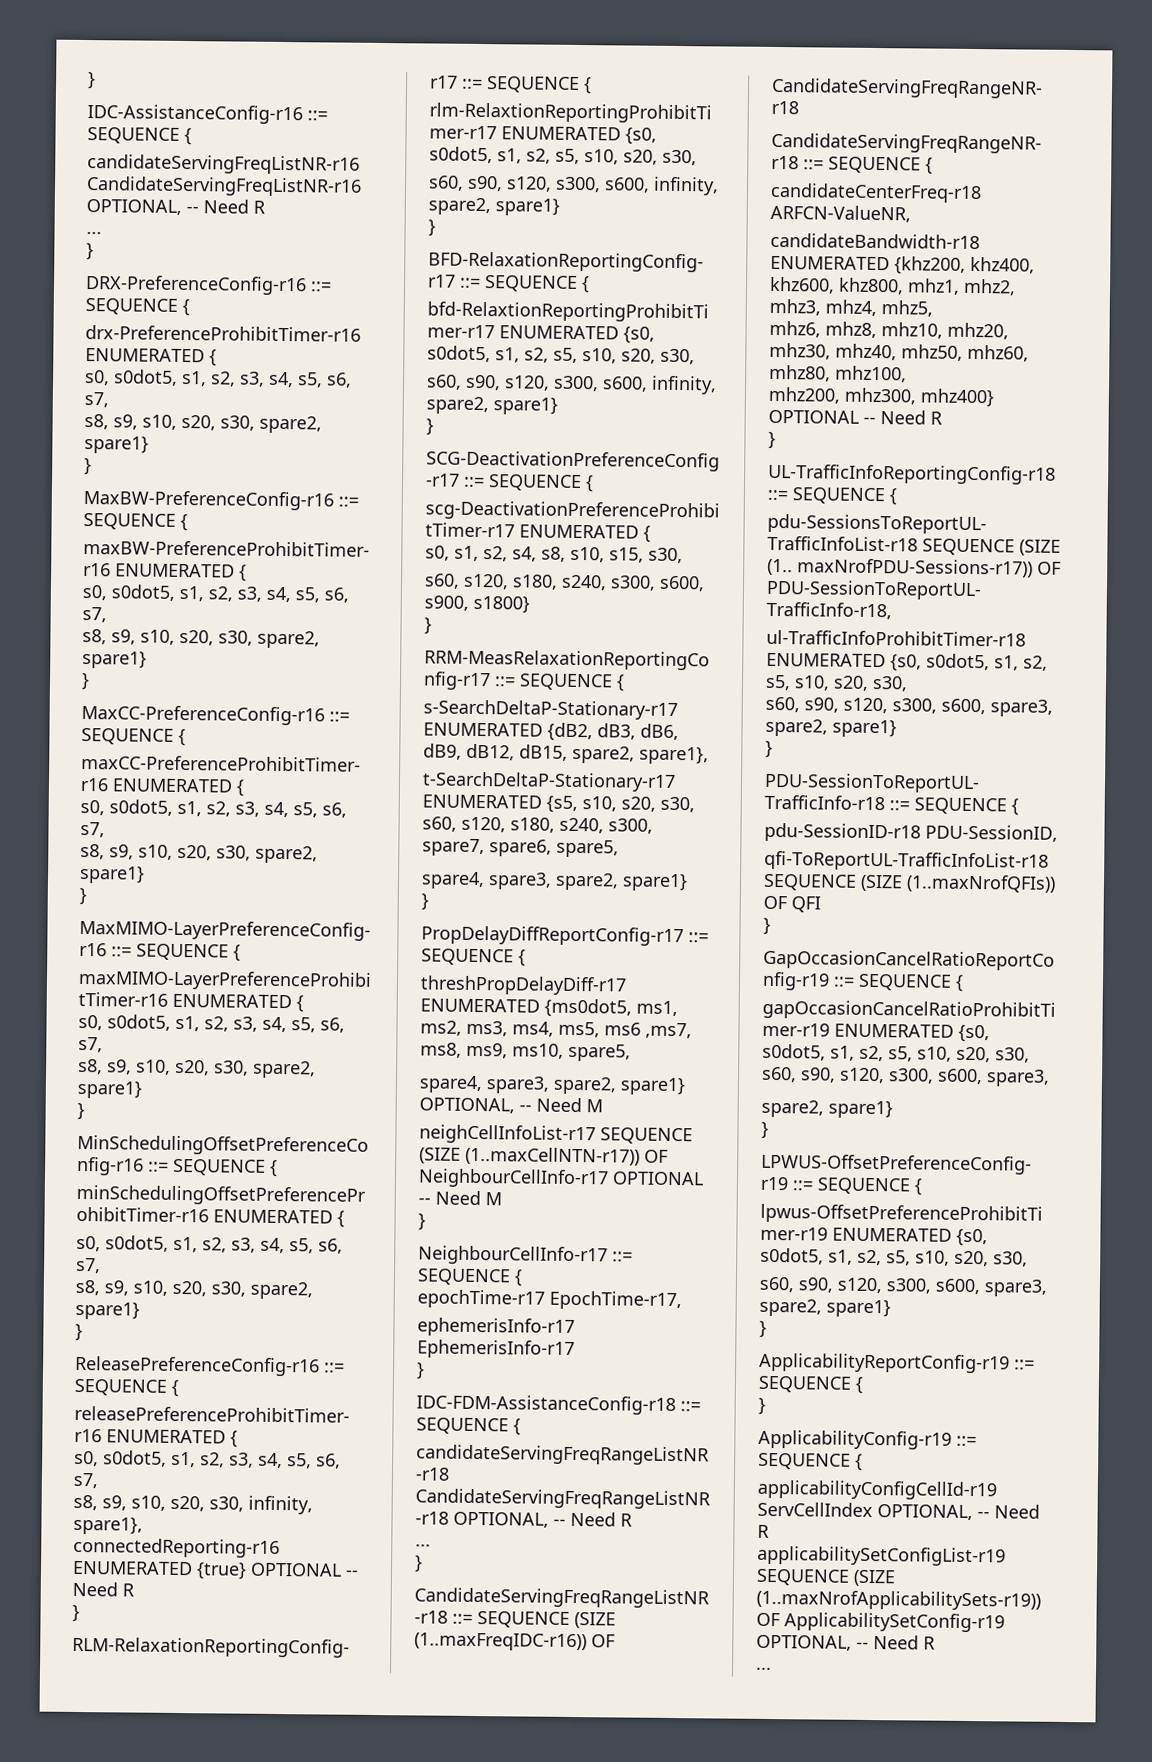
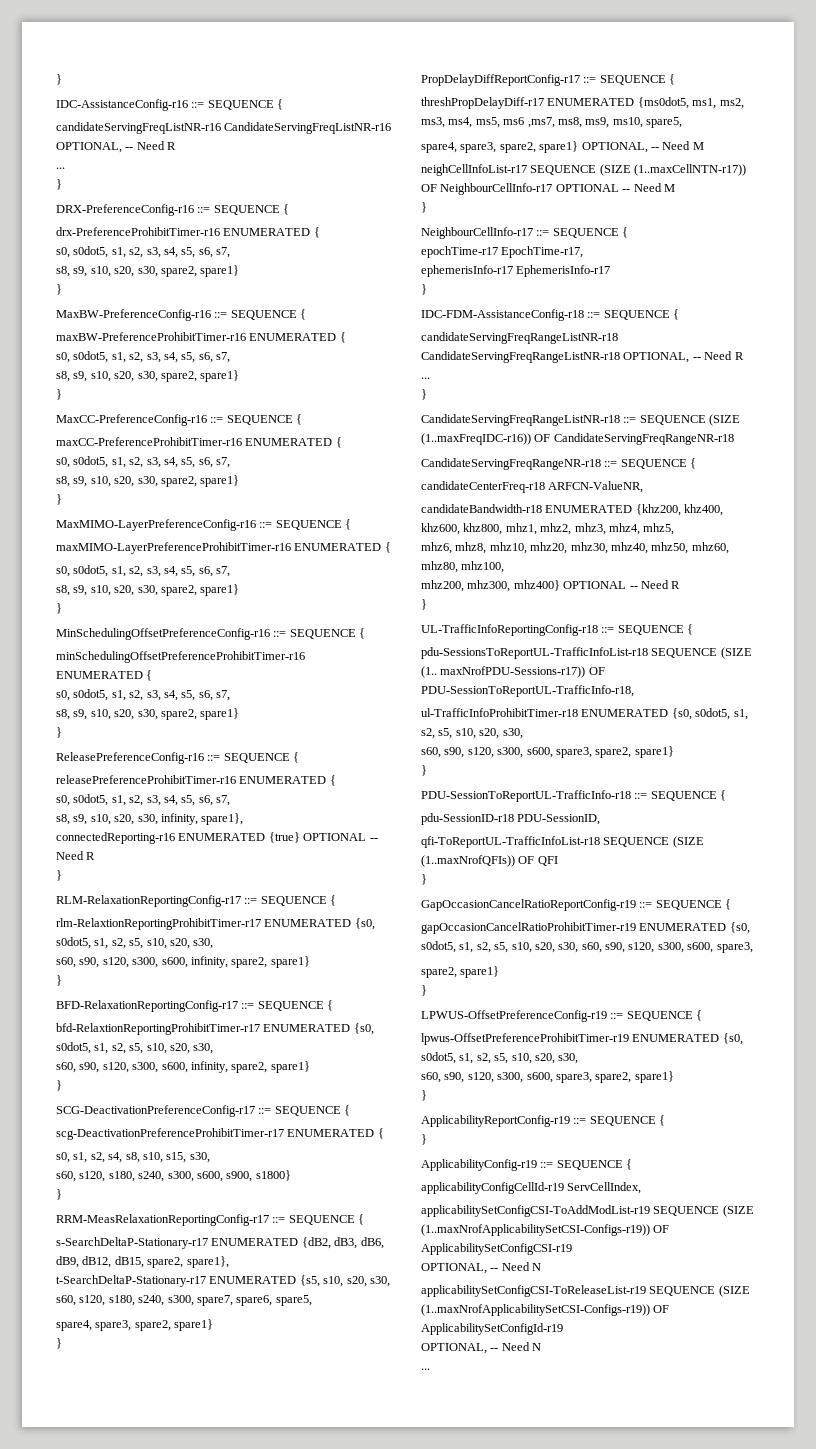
[757,1501,1040,1521] [757,1524,769,1538] [757,1545,1006,1567] [756,1568,896,1587] [756,1589,1041,1611] [756,1612,1005,1633] [756,1634,935,1651] ServCellIndex OPTIONAL, -- Need R // applicabilitySetConfigList-r19 SEQUENCE (SIZE (1..maxNrofApplicabilitySets-r19)) OF ApplicabilitySetConfig-r19 OPTIONAL, -- Need R -> [567,1182,642,1194] [421,1205,754,1217] [421,1224,670,1236] [421,1243,572,1255] [421,1262,542,1274] [421,1285,750,1297] [421,1304,670,1316] [421,1323,563,1335] [421,1342,542,1354] ServCellIndex, // applicabilitySetConfigCSI-ToAddModList-r19 SEQUENCE (SIZE (1..maxNrofApplicabilitySetCSI-Configs-r19)) OF ApplicabilitySetConfigCSI-r19 // OPTIONAL, -- Need N // applicabilitySetConfigCSI-ToReleaseList-r19 SEQUENCE (SIZE (1..maxNrofApplicabilitySetCSI-Configs-r19)) OF ApplicabilitySetConfigId-r19 // OPTIONAL, -- Need N

